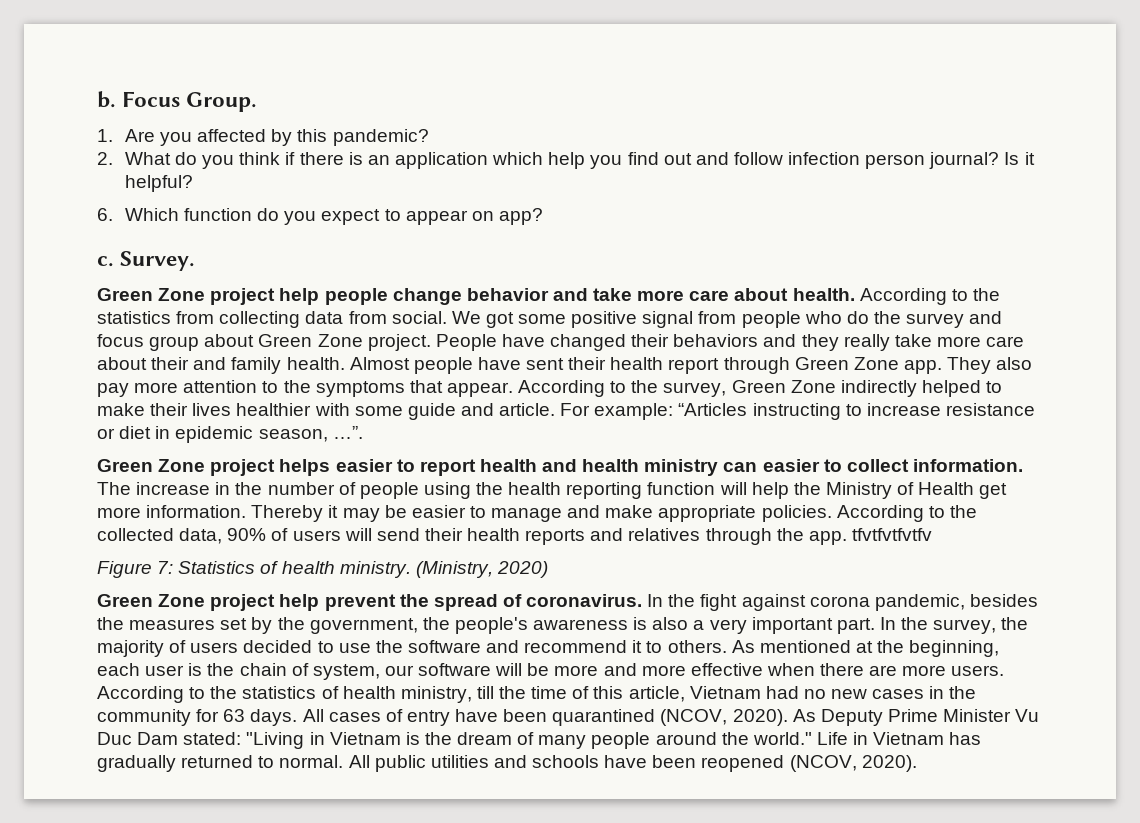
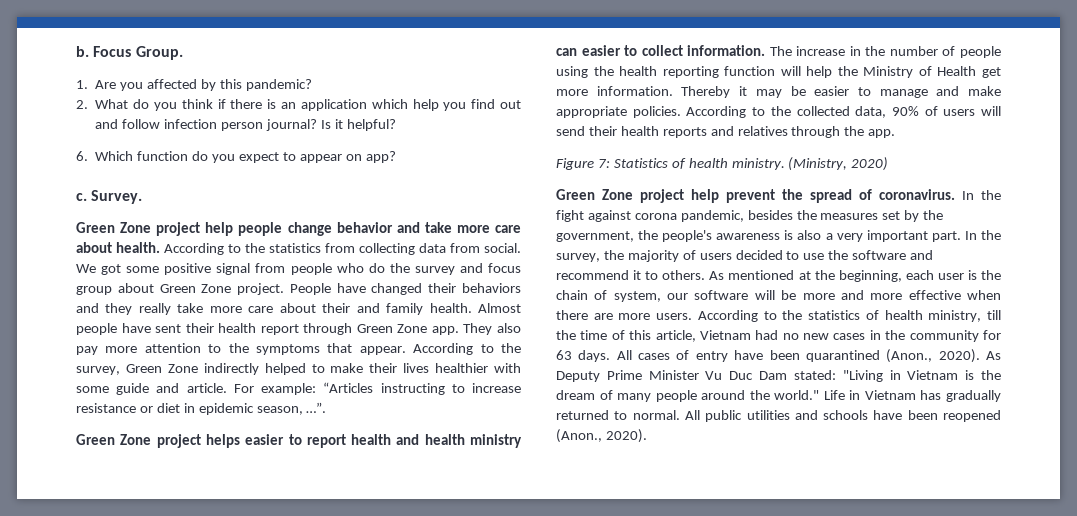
[851,528,932,541] tfvtfvtfvtfv -> (896, 133) none
[660,709,728,726] (NCOV, -> [886,349,933,363] (Anon.,
[789,755,857,772] (NCOV, -> [556,429,602,443] (Anon.,

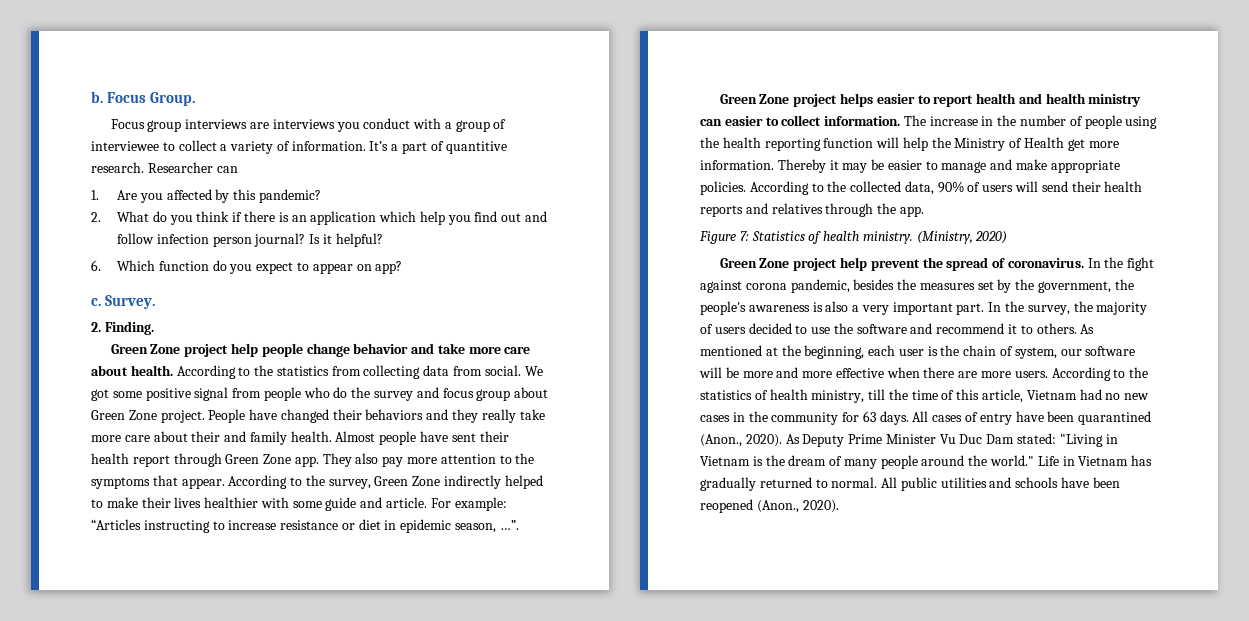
(183, 53) none -> [110,118,507,132] [91,140,507,154] [91,162,238,173] // Focus group interviews are interviews you conduct with a group of interviewee to collect a variety of information. It’s a part of quantitive research. Researcher can
(143, 197) none -> [91,321,154,335] // 2. Finding.

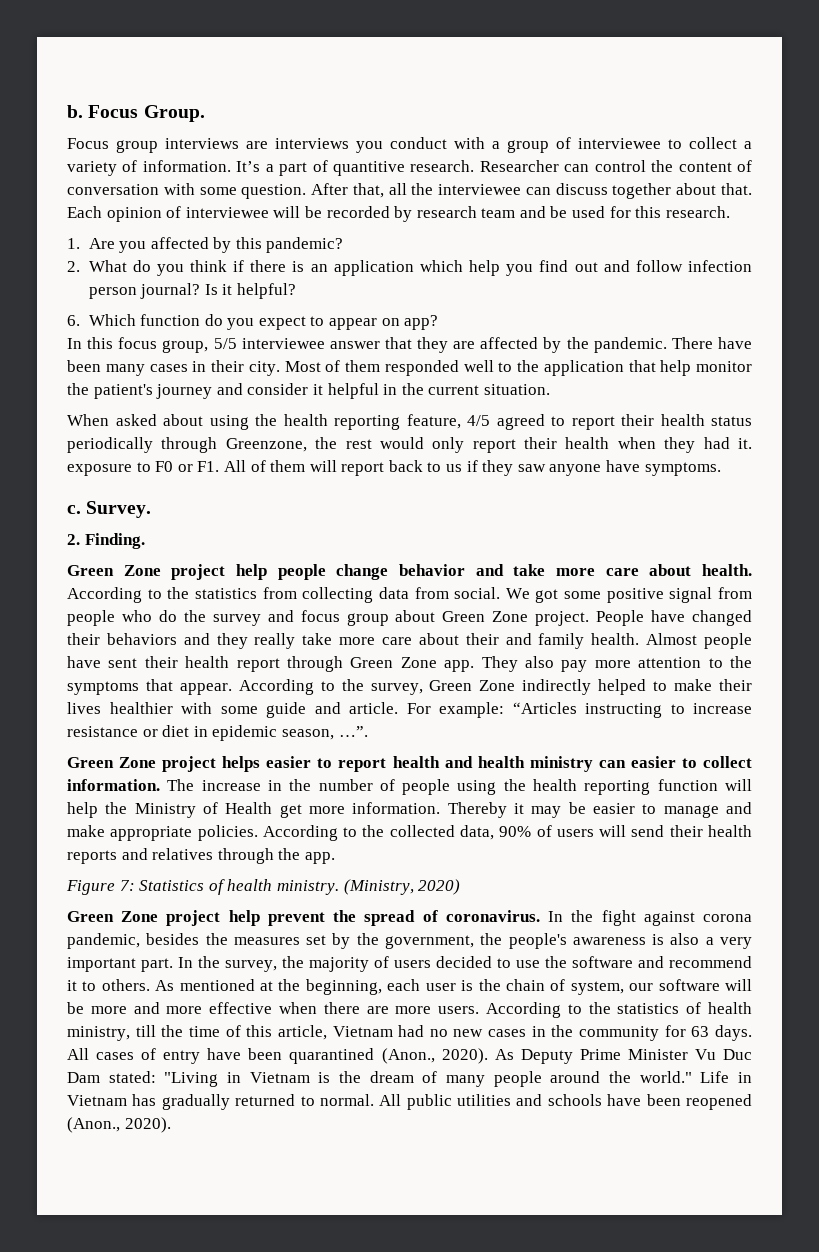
(238, 169) none -> [594,160,753,172] [67,183,752,199] [67,206,730,222] control the content of conversation with some question. After that, all the interviewee can discuss together about that. Each opinion of interviewee will be recorded by research team and be used for this research.
(403, 267) none -> [67,337,752,353] [67,360,752,376] [67,383,550,399] [67,414,752,430] [67,437,752,453] [67,460,721,476] // In this focus group, 5/5 interviewee answer that they are affected by the pandemic. There have been many cases in their city. Most of them responded well to the application that help monitor the patient's journey and consider it helpful in the current situation. // When asked about using the health reporting feature, 4/5 agreed to report their health status periodically through Greenzone, the rest would only report their health when they had it. exposure to F0 or F1. All of them will report back to us if they saw anyone have symptoms.

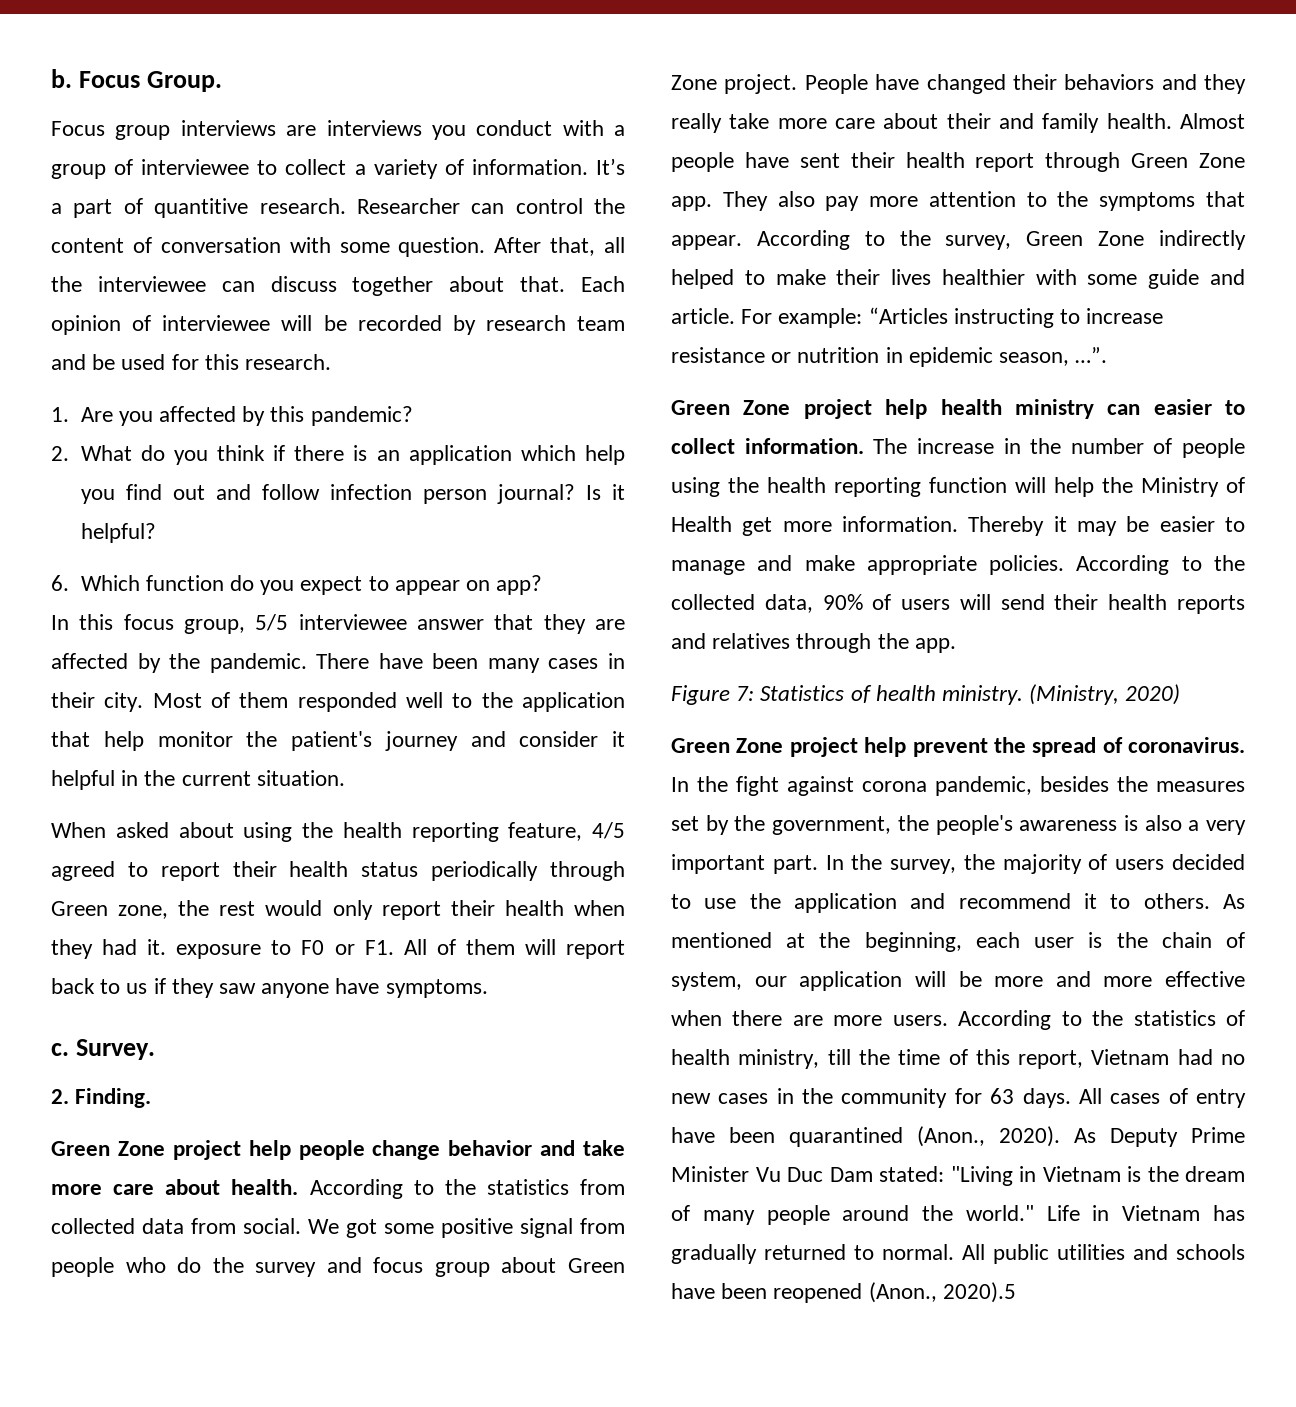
[225,438,307,452] Greenzone, -> [51,901,169,919] Green zone,
[302,587,374,603] collecting -> [51,1218,135,1234] collected
[162,725,190,737] diet -> [797,347,880,363] nutrition
[222,756,473,772] helps easier to report health and -> [885,399,928,419] help
[572,956,633,968] software -> [794,893,897,913] application
[658,979,720,991] software -> [799,971,903,991] application
[277,1025,327,1040] article, -> [1018,1050,1084,1069] report,
[124,1117,171,1133] 2020). -> [942,1282,1016,1303] 2020).5

